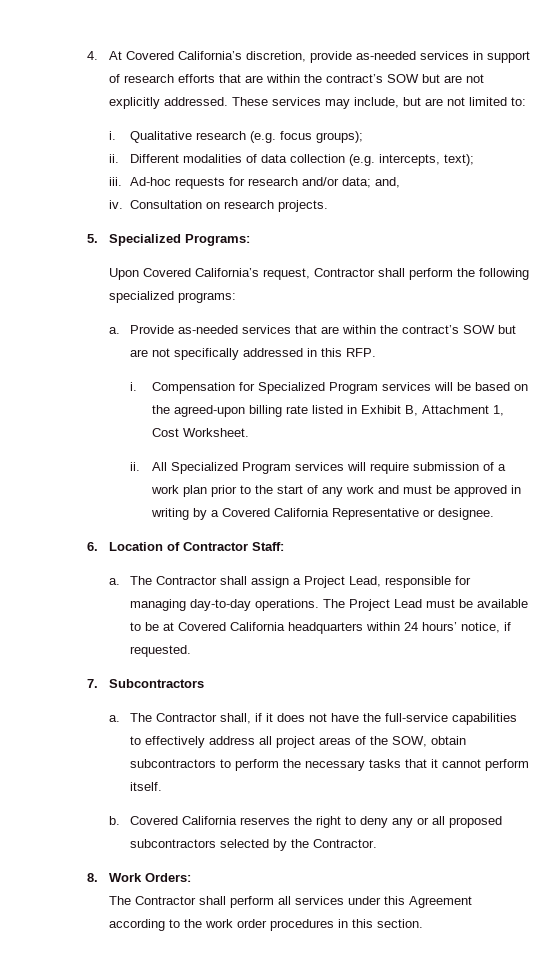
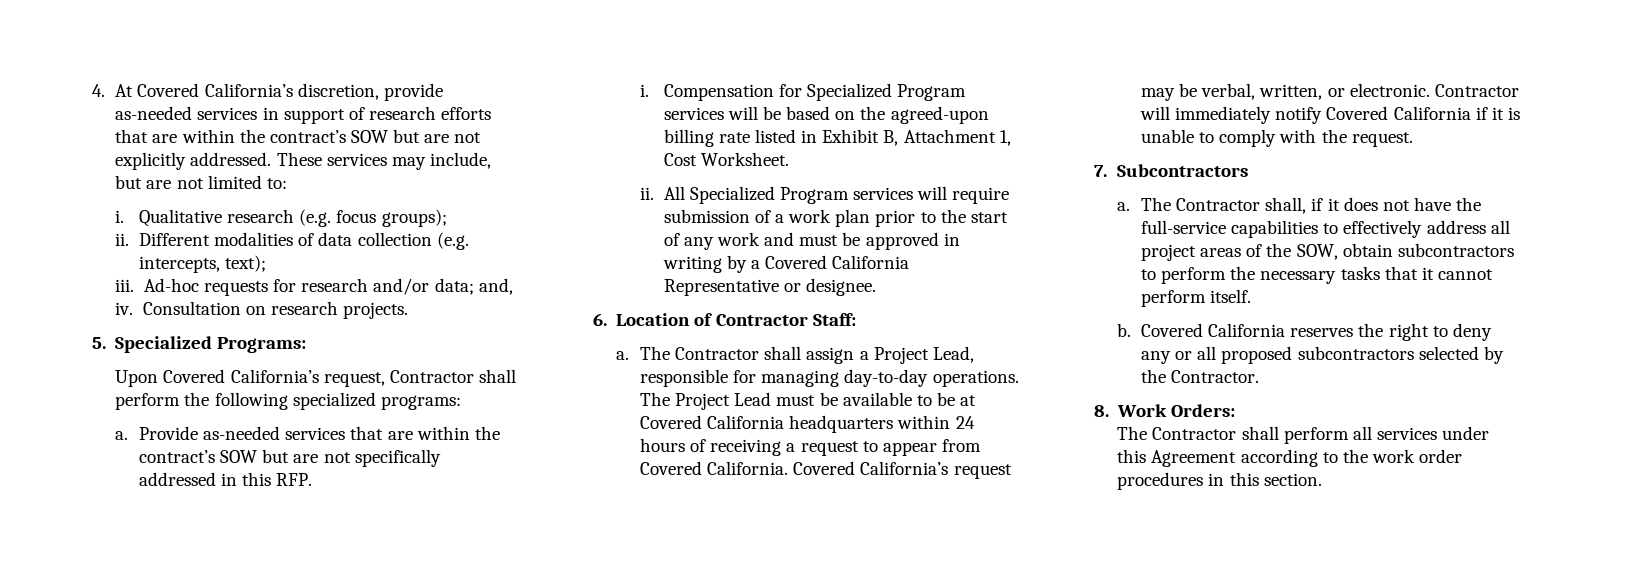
[422,622,512,633] [130,645,192,657] hours’ notice, if requested. -> [640,438,981,456] [640,461,1012,479] [1141,83,1519,101] [1140,106,1520,124] [1141,129,1413,147] hours of receiving a request to appear from Covered California. Covered California’s request may be verbal, written, or electronic. Contractor will immediately notify Covered California if it is unable to comply with the request.

